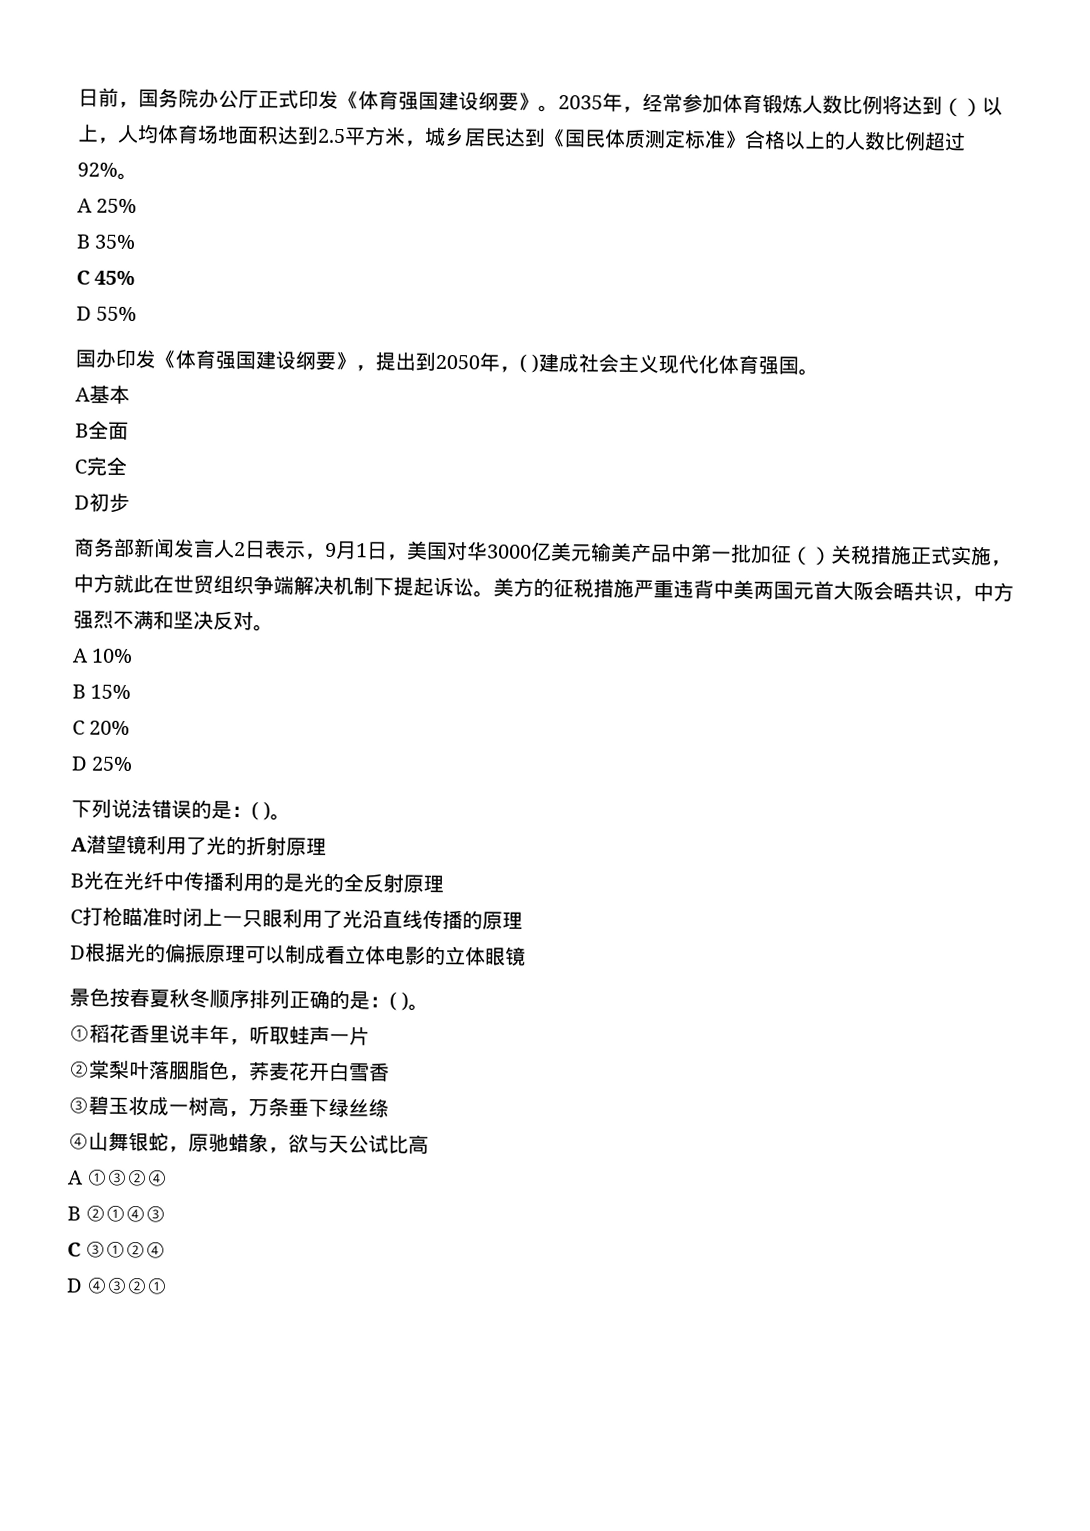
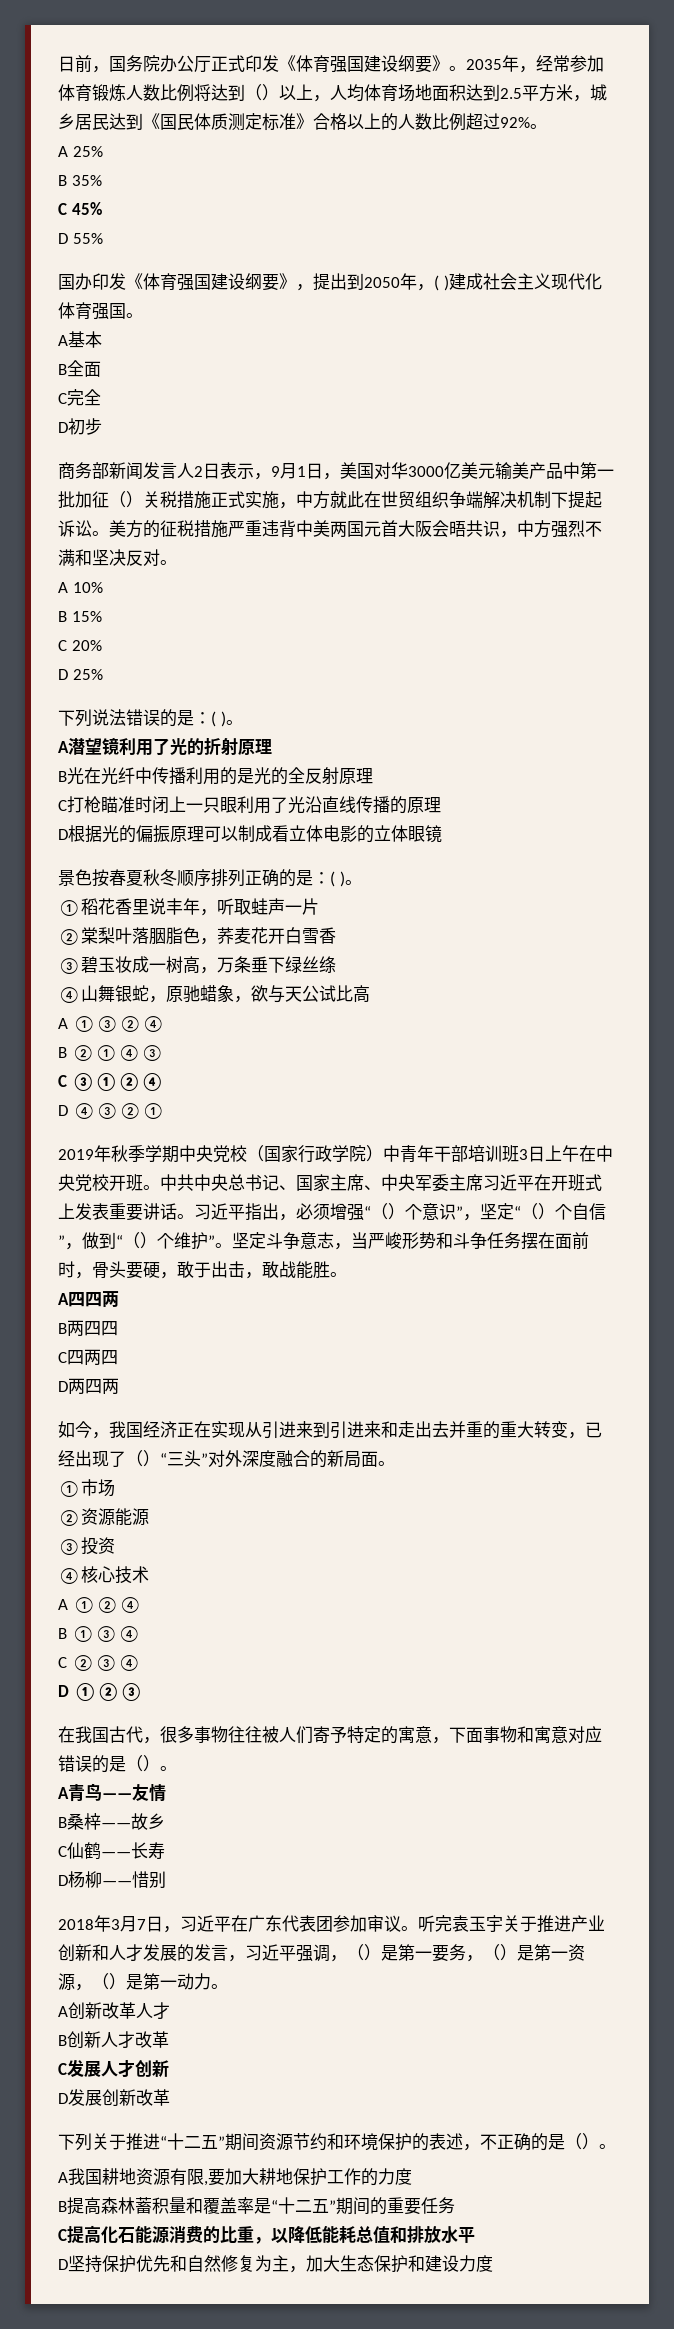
(169, 1285) none -> [58,1145,613,1163] [58,1174,602,1192] [58,1203,606,1221] [58,1232,589,1250] [58,1261,347,1279] [58,1291,119,1307] [58,1320,118,1336] [58,1349,118,1365] [58,1378,119,1394] [58,1421,602,1439] [58,1450,395,1468] [58,1479,115,1497] [58,1508,149,1526] [58,1537,115,1555] [58,1566,149,1584] [58,1597,142,1613] [58,1626,141,1642] [58,1655,141,1671] [58,1683,143,1701] [58,1726,602,1744] [58,1755,177,1773] [58,1783,166,1802] [58,1813,165,1830] [58,1842,165,1860] [58,1871,166,1889] [58,1915,605,1933] [58,1944,585,1962] [58,1973,228,1991] [58,2002,170,2020] [58,2031,169,2049] [58,2059,169,2077] [58,2089,170,2107] [58,2133,616,2151] [58,2168,412,2186] [58,2197,455,2215] [58,2225,475,2244] [58,2255,493,2273] // 2019年秋季学期中央党校（国家行政学院）中青年干部培训班3日上午在中央党校开班。中共中央总书记、国家主席、中央军委主席习近平在开班式上发表重要讲话。习近平指出，必须增强“（）个意识”，坚定“（）个自信”，做到“（）个维护”。坚定斗争意志，当严峻形势和斗争任务摆在面前时，骨头要硬，敢于出击，敢战能胜。 // A四四两 // B两四四 // C四两四 // D两四两 // 如今，我国经济正在实现从引进来到引进来和走出去并重的重大转变，已经出现了（）“三头”对外深度融合的新局面。 // ①市场 // ②资源能源 // ③投资 // ④核心技术 // A ①②④ // B ①③④ // C ②③④ // D ①②③ // 在我国古代，很多事物往往被人们寄予特定的寓意，下面事物和寓意对应错误的是（）。 // A青鸟——友情 // B桑梓——故乡 // C仙鹤——长寿 // D杨柳——惜别 // 2018年3月7日，习近平在广东代表团参加审议。听完袁玉宇关于推进产业创新和人才发展的发言，习近平强调，（）是第一要务，（）是第一资源，（）是第一动力。 // A创新改革人才 // B创新人才改革 // C发展人才创新 // D发展创新改革 // 下列关于推进“十二五”期间资源节约和环境保护的表述，不正确的是（）。 // A我国耕地资源有限,要加大耕地保护工作的力度 // B提高森林蓄积量和覆盖率是“十二五”期间的重要任务 // C提高化石能源消费的比重，以降低能耗总值和排放水平 // D坚持保护优先和自然修复为主，加大生态保护和建设力度

